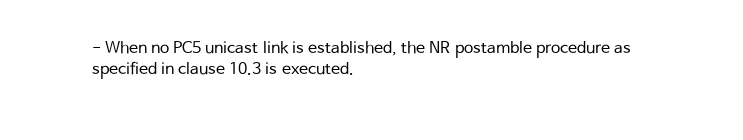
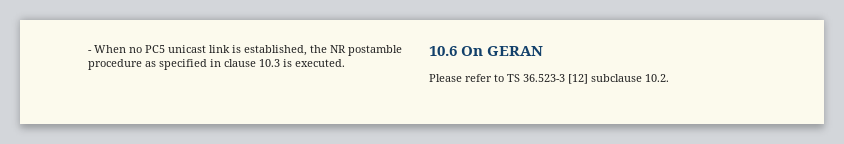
(354, 68) none -> [429,46,544,56] [429,74,669,84] // 10.6 On GERAN // Please refer to TS 36.523-3 [12] subclause 10.2.

